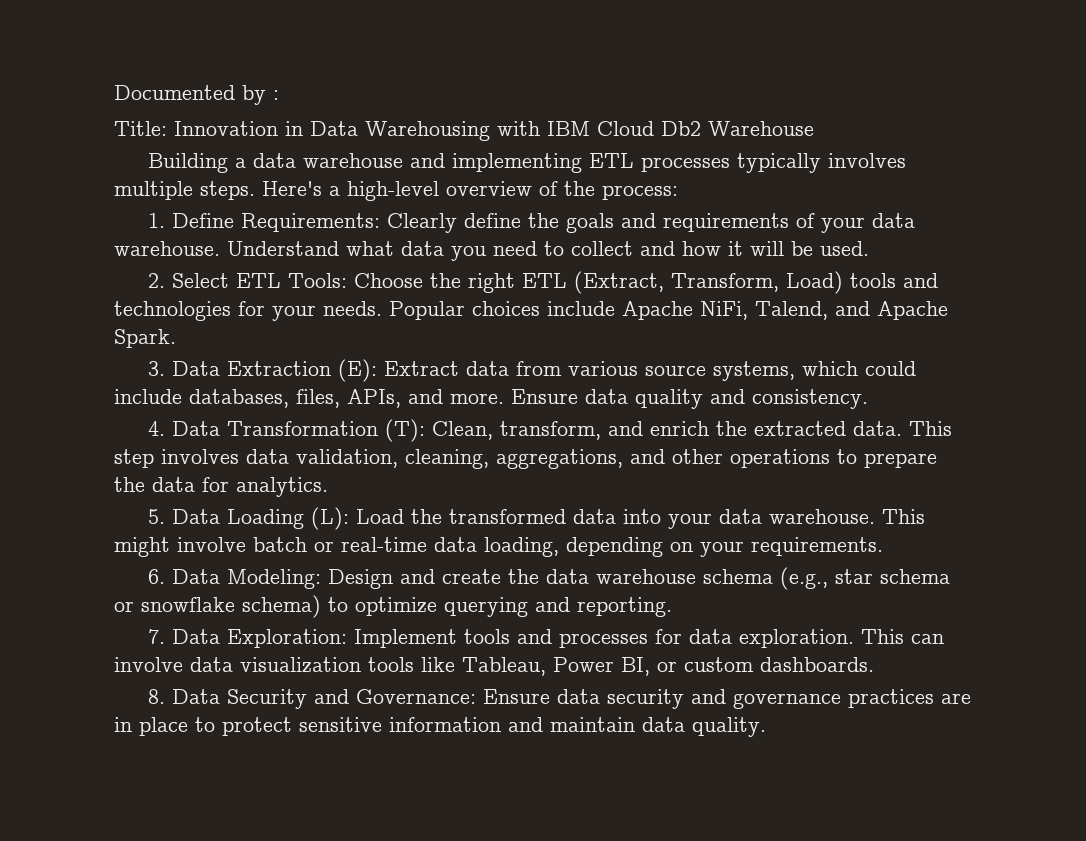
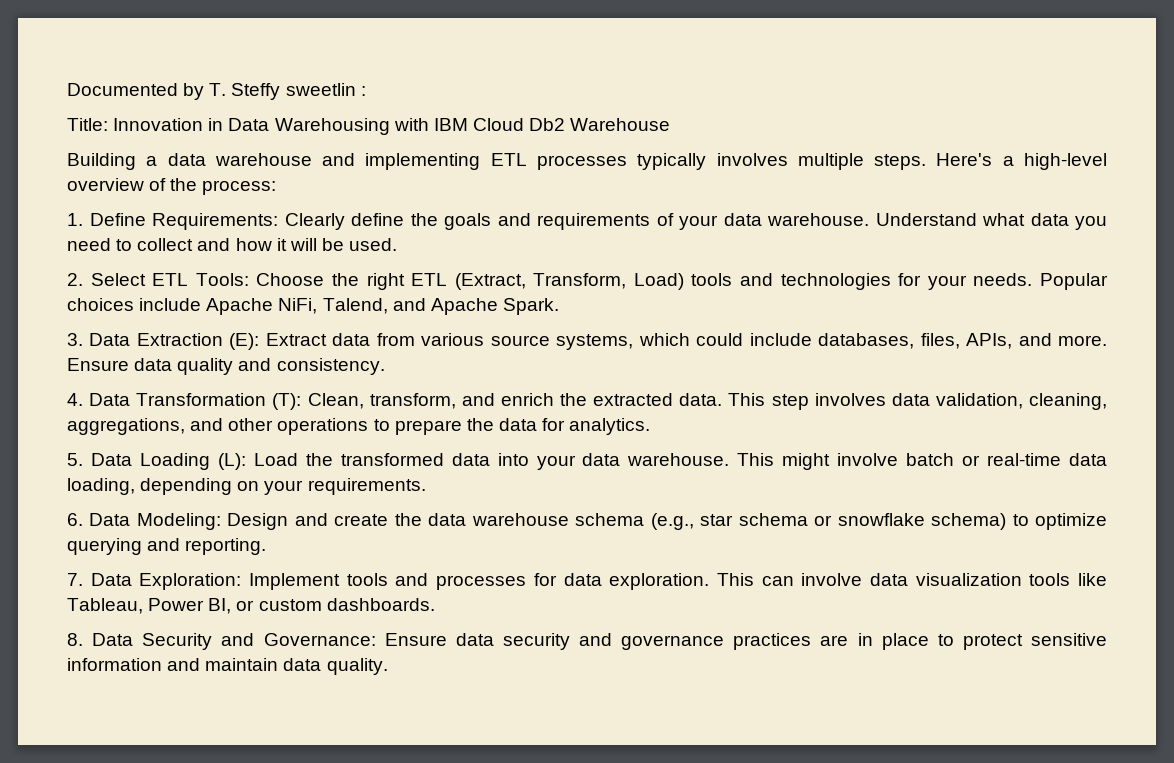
(266, 95) none -> [209,83,356,100] T. Steffy sweetlin

